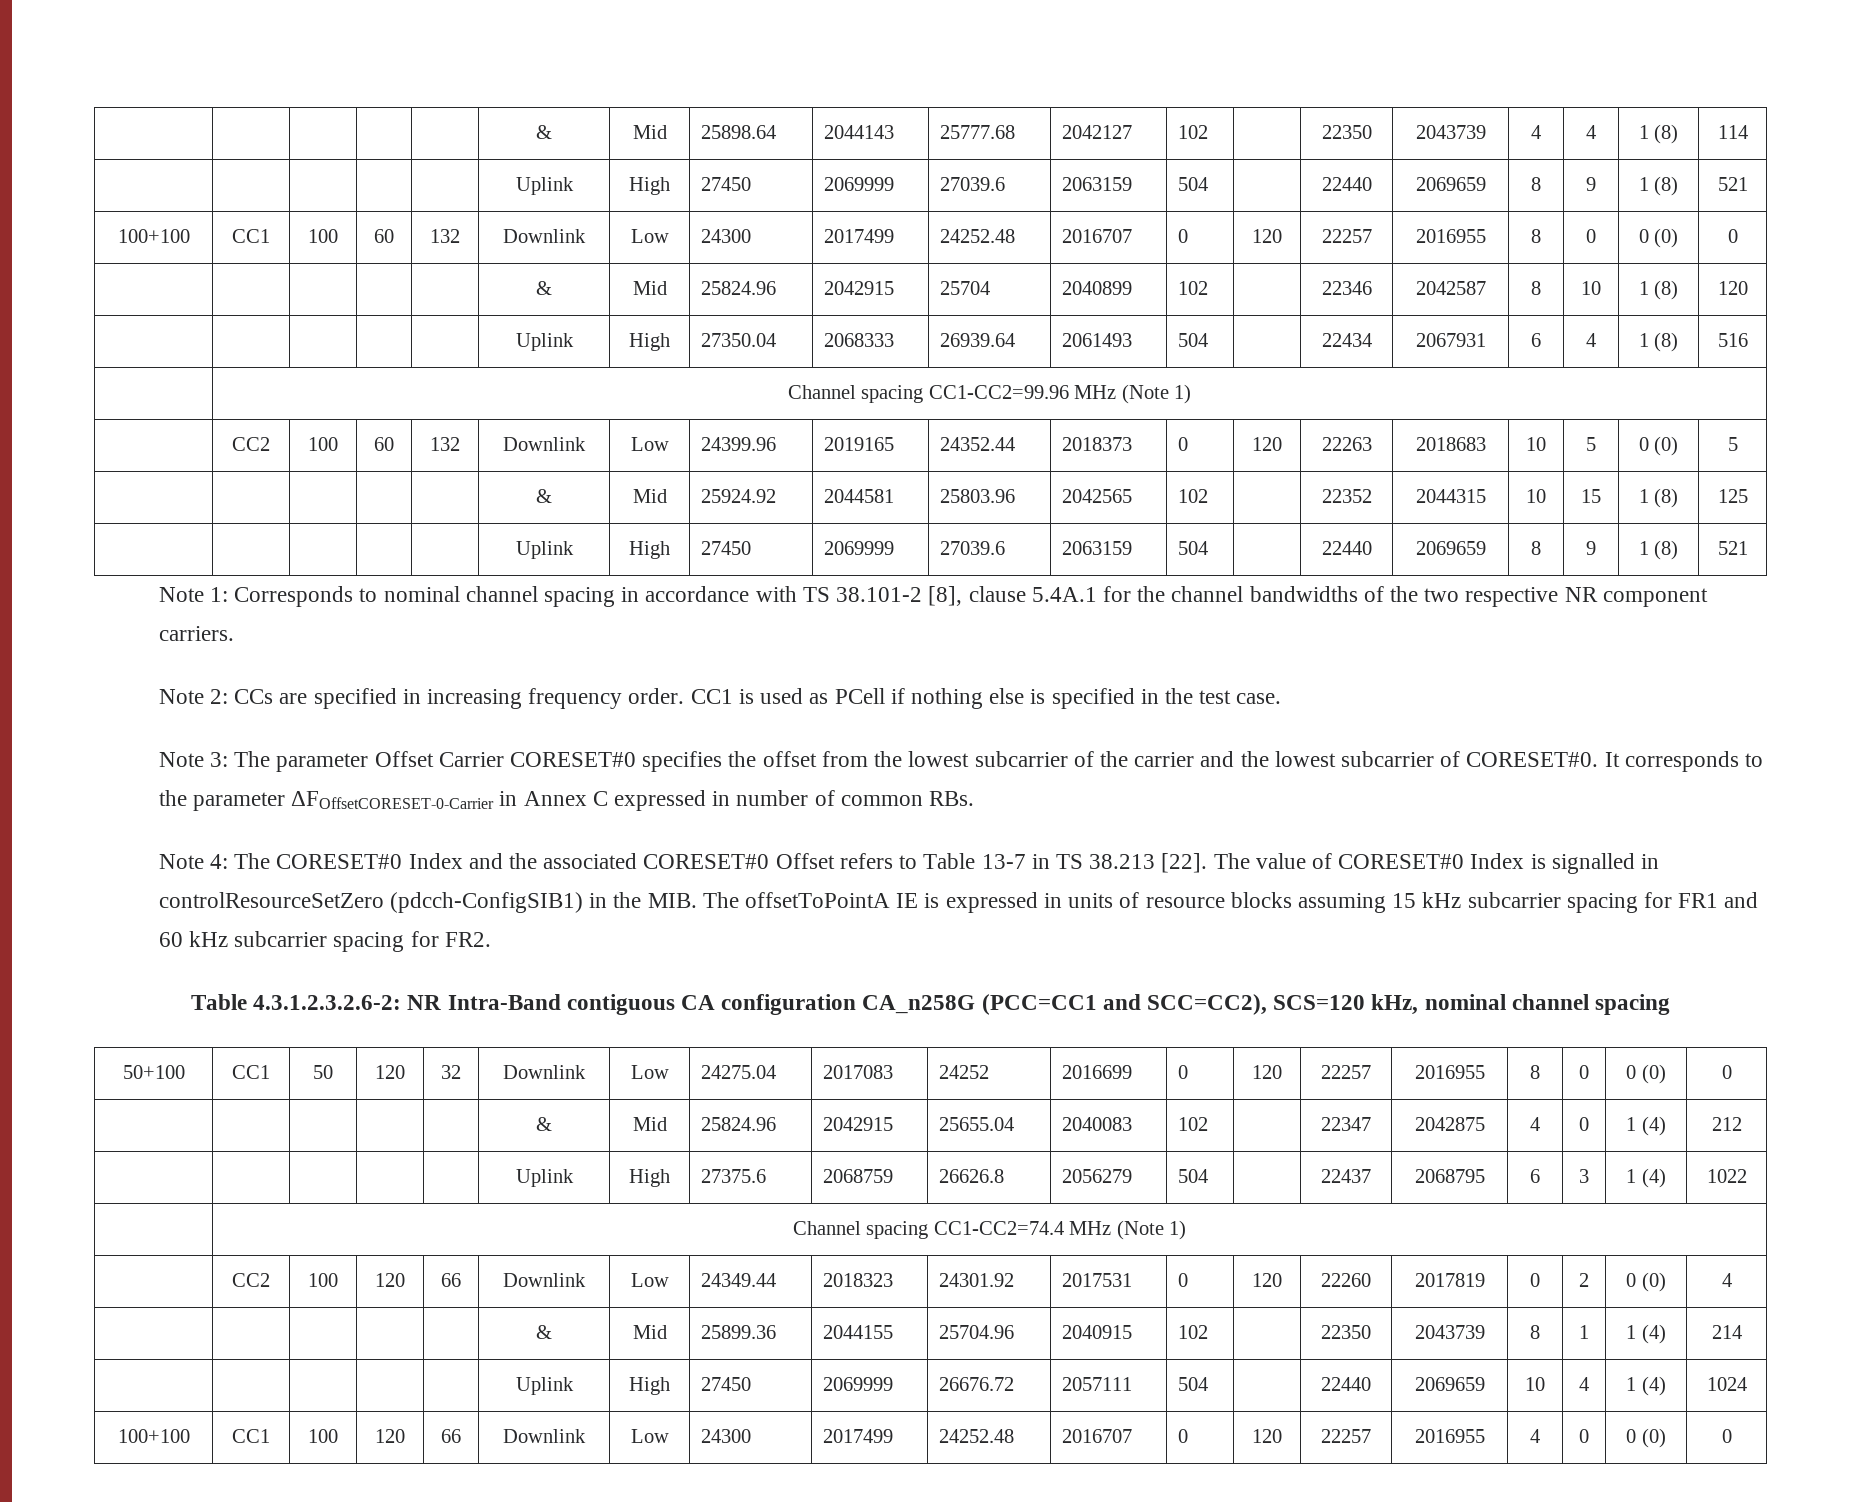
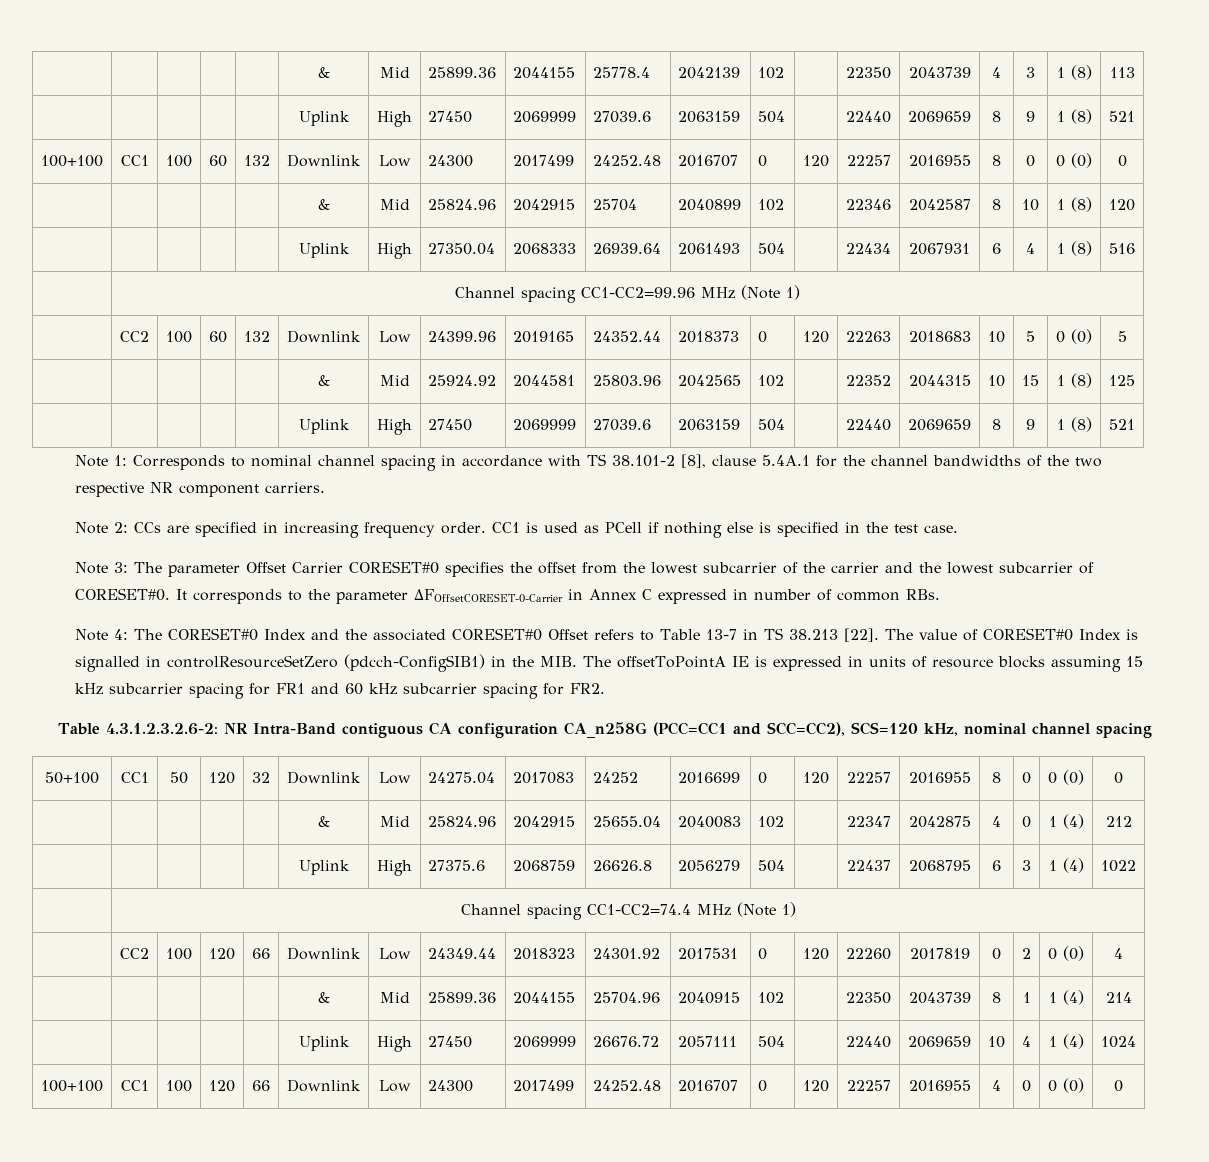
[536,125,552,139] [632,125,667,139] [700,125,776,139] [823,125,894,139] [939,125,1015,139] [1061,125,1132,139] | | | | | & | Mid | 25898.64 | 2044143 | 25777.68 | 2042127 -> [317,67,330,78] [379,67,410,78] [428,67,497,78] [513,67,576,79] [593,67,651,78] [678,67,741,79] | | | | | & | Mid | 25899.36 | 2044155 | 25778.4 | 2042139
[1586,125,1596,139] [1638,124,1679,144] [1717,125,1748,139] 4 | 1 (8) | 114 -> [1026,67,1035,78] [1056,65,1092,80] [1109,67,1135,78] 3 | 1 (8) | 113

